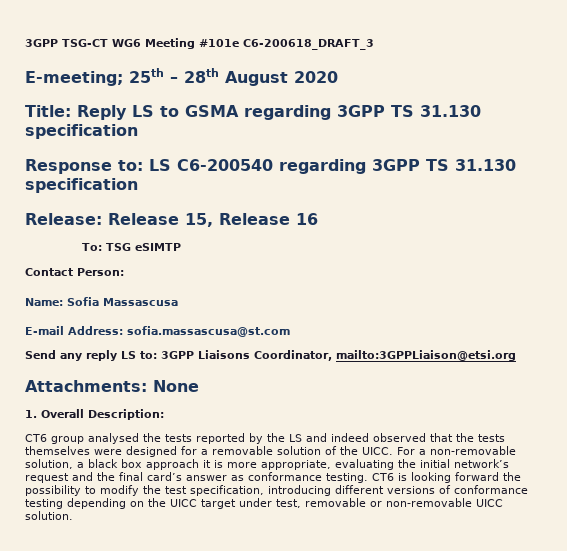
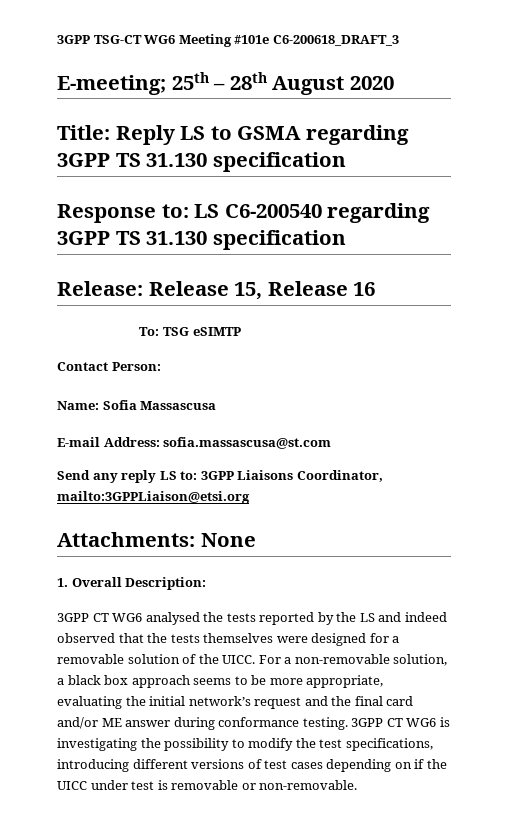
[25,434,84,444] CT6 group -> [57,613,143,622] 3GPP CT WG6
[203,460,223,468] it is -> [193,675,267,685] seems to be
[147,472,499,483] card’s answer as conformance testing. CT6 is looking forward -> [386,696,414,706] [57,717,450,730] [57,738,137,751] card and/or ME answer during conformance testing. 3GPP CT WG6 is investigating
[190,485,264,496] specification, -> [345,738,433,751] specifications,
[454,485,528,494] [25,499,63,509] conformance testing -> [264,760,323,769] test cases
(144, 504) none -> [414,759,425,769] if
[201,498,503,509] [25,511,73,520] target under test, removable or non-removable UICC solution. -> [90,780,358,790] under test is removable or non-removable.

